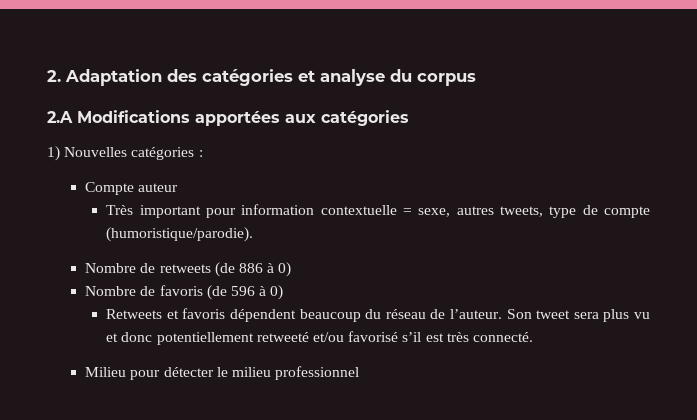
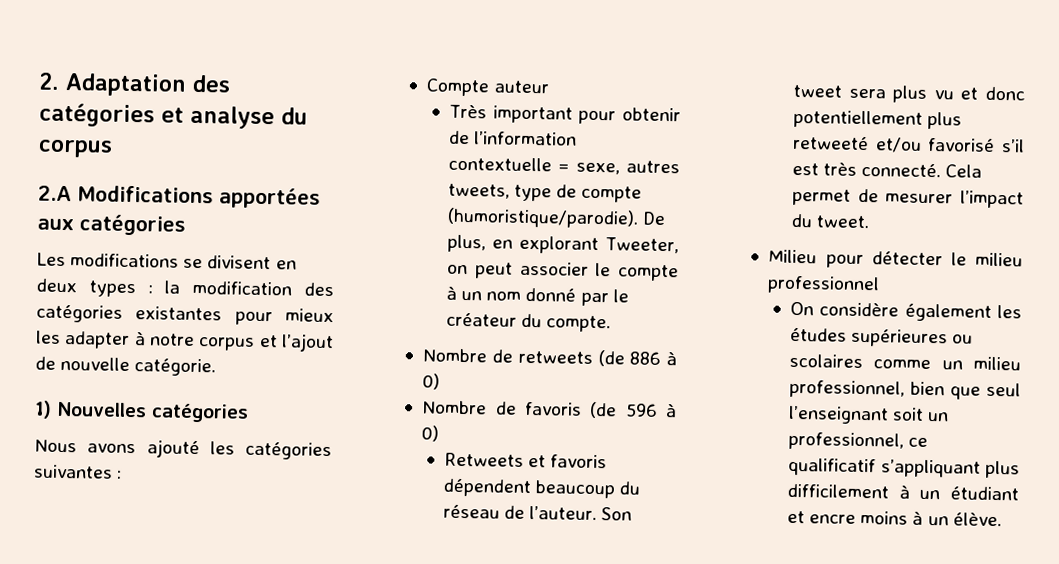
[47,146,195,161] 1) Nouvelles catégories -> [37,252,297,270] [36,278,335,298] [36,304,334,326] [36,330,334,353] [35,356,217,377] [34,400,249,423] [34,439,332,461] [34,464,113,479] Les modifications se divisent en deux types : la modification des catégories existantes pour mieux les adapter à notre corpus et l’ajout de nouvelle catégorie. // 1) Nouvelles catégories // Nous avons ajouté les catégories suivantes
[241,204,315,215] information -> [622,107,681,122] [449,130,578,146] obtenir de l’information
(254, 234) none -> [642,211,667,226] [447,234,680,255] [447,261,679,282] [446,285,629,307] [446,312,612,333] De plus, en explorant Tweeter, on peut associer le compte à un nom donné par le créateur du compte.
(254, 338) none -> [927,111,963,130] plus
(533, 337) none -> [945,164,983,178] [792,188,1024,209] [791,213,871,229] Cela permet de mesurer l’impact du tweet.
(360, 373) none -> [790,301,1022,322] [790,327,974,348] [789,353,1021,371] [789,379,1021,400] [788,405,950,425] [788,431,929,451] [788,457,1020,479] [787,483,1019,501] [787,510,1002,527] // On considère également les études supérieures ou scolaires comme un milieu professionnel, bien que seul l’enseignant soit un professionnel, ce qualificatif s’appliquant plus difficilement à un étudiant et encre moins à un élève.

